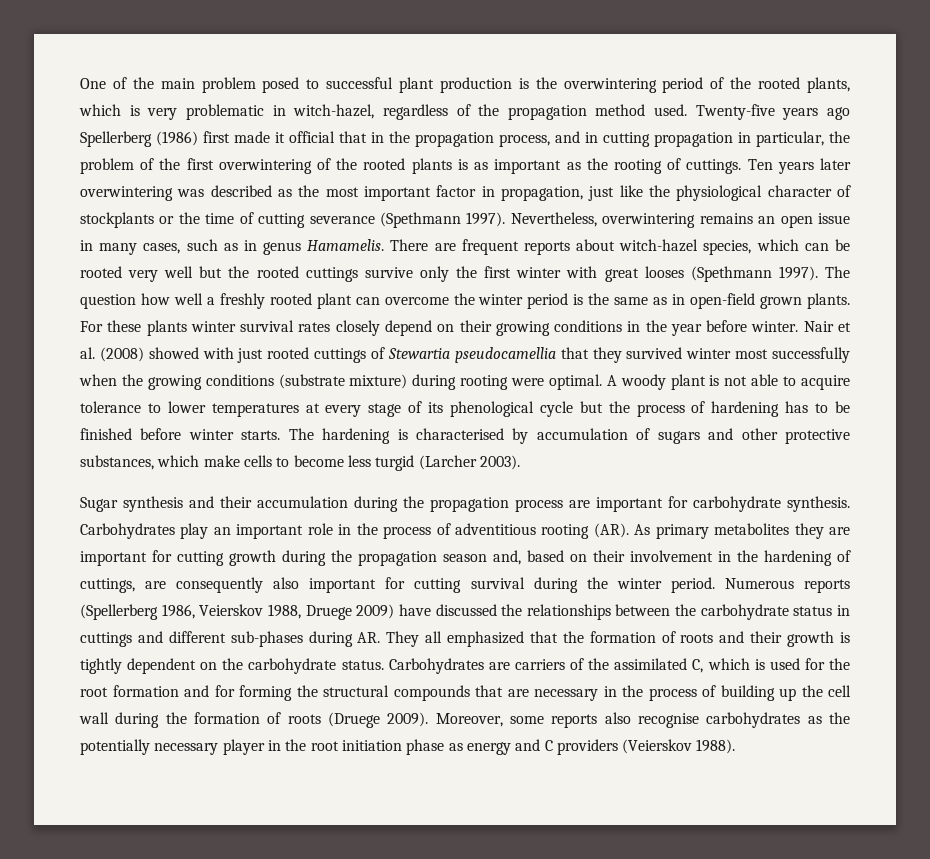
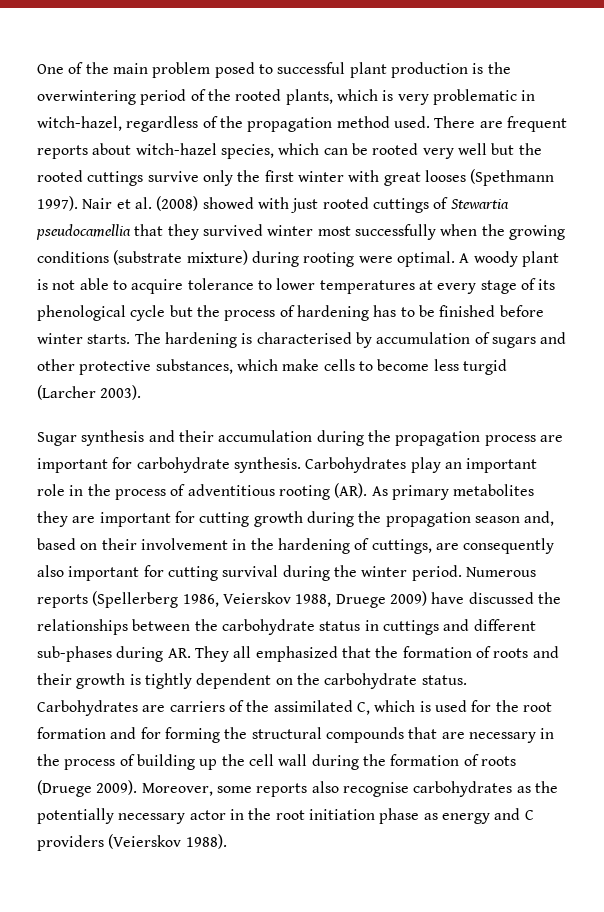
[695,104,850,120] [80,131,850,147] [80,158,851,174] [80,185,852,201] [80,212,851,228] [80,239,385,255] Twenty-five years ago Spellerberg (1986) first made it official that in the propagation process, and in cutting propagation in particular, the problem of the first overwintering of the rooted plants is as important as the rooting of cuttings. Ten years later overwintering was described as the most important factor in propagation, just like the physiological character of stockplants or the time of cutting severance (Spethmann 1997). Nevertheless, overwintering remains an open issue in many cases, such as in genus Hamamelis. -> (430, 122) none
[825,266,851,278] [80,293,850,309] [80,320,799,336] The question how well a freshly rooted plant can overcome the winter period is the same as in open-field grown plants. For these plants winter survival rates closely depend on their growing conditions in the year before winter. -> (78, 203) none
[222,739,265,755] player -> [189,810,226,820] actor

